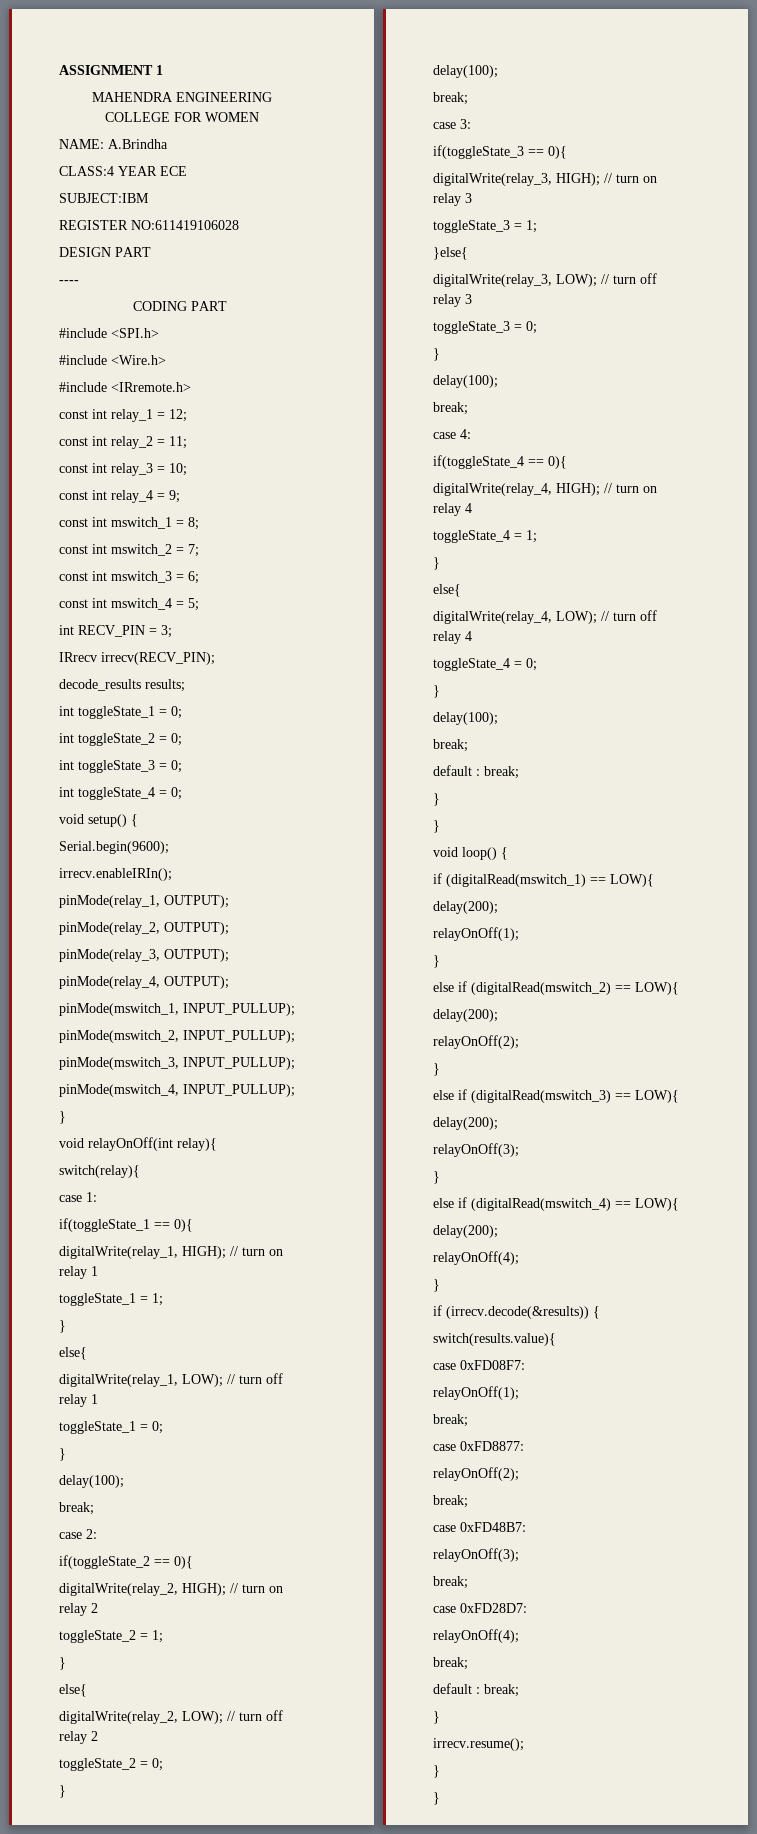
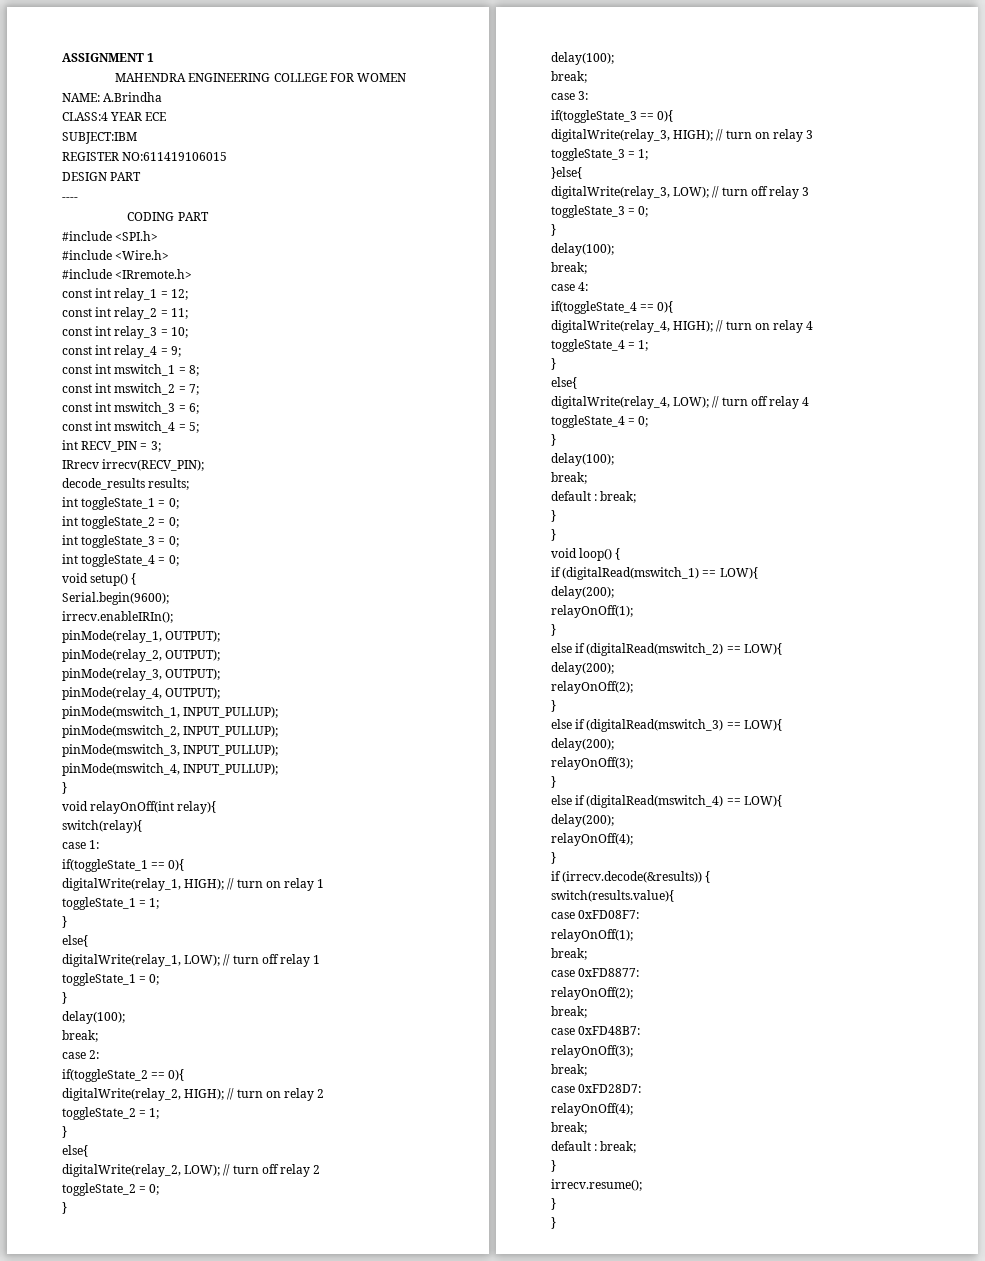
[131,220,239,230] NO:611419106028 -> [122,152,228,161] NO:611419106015

